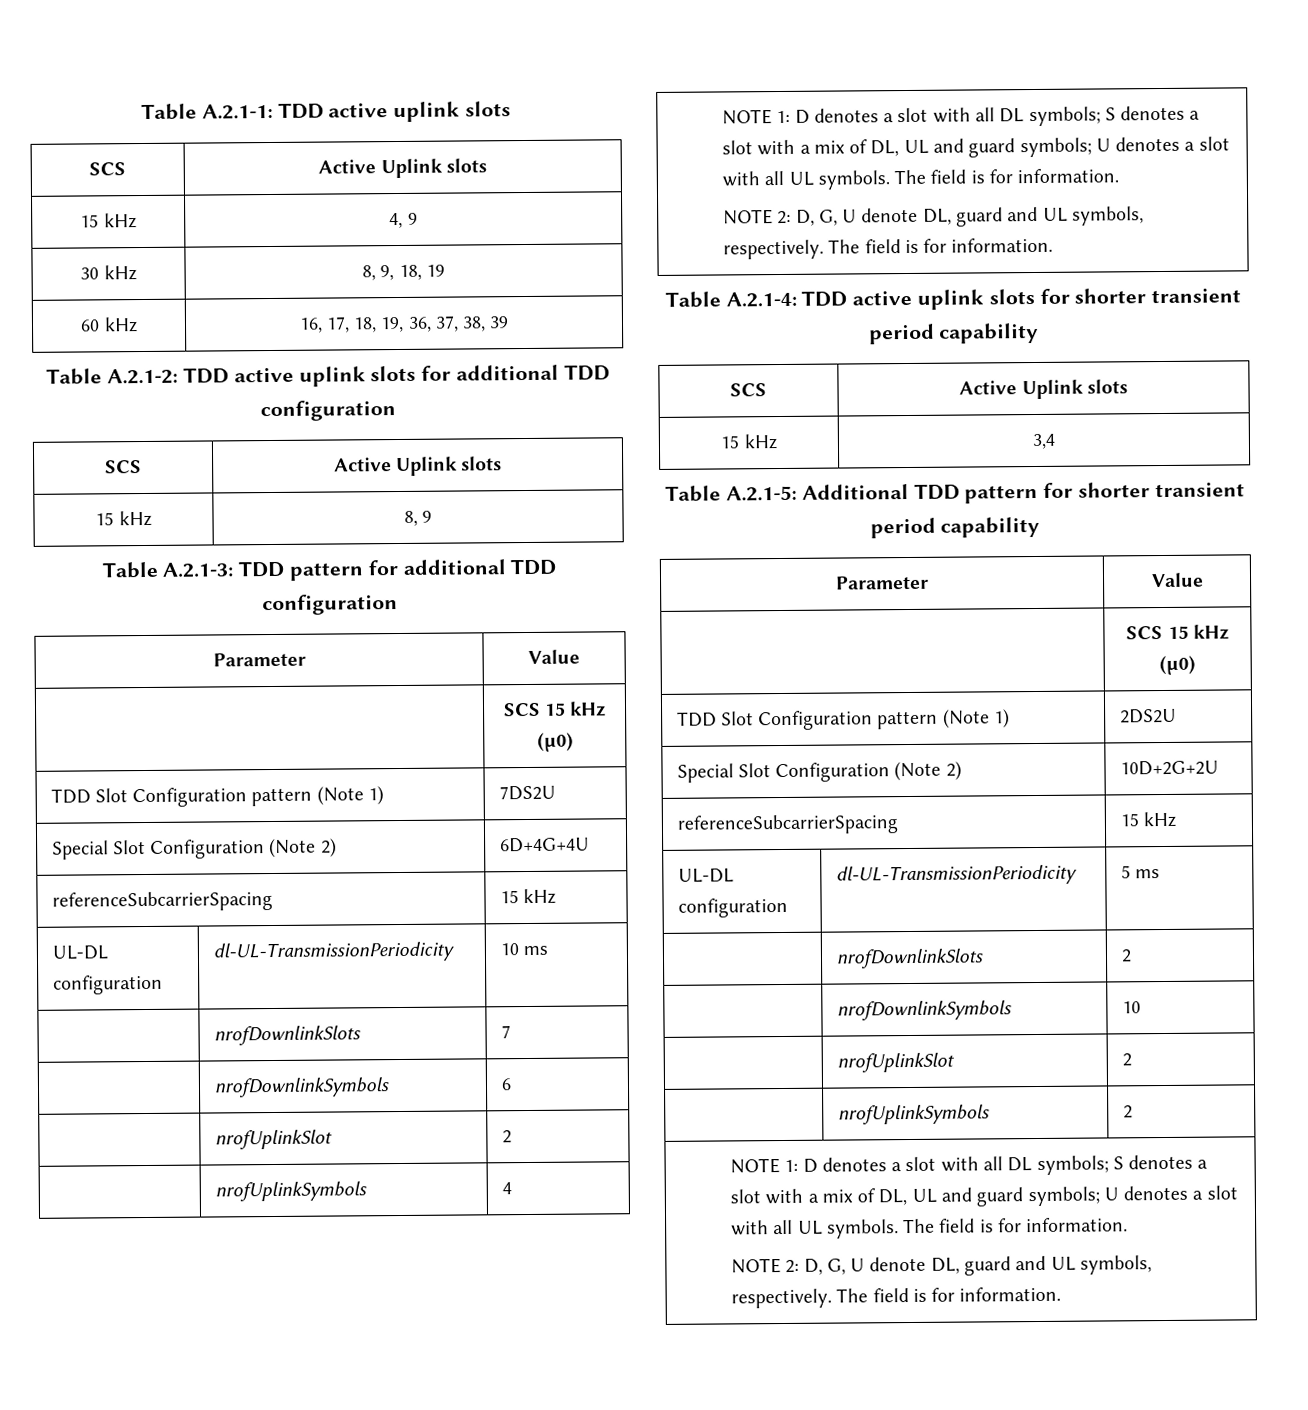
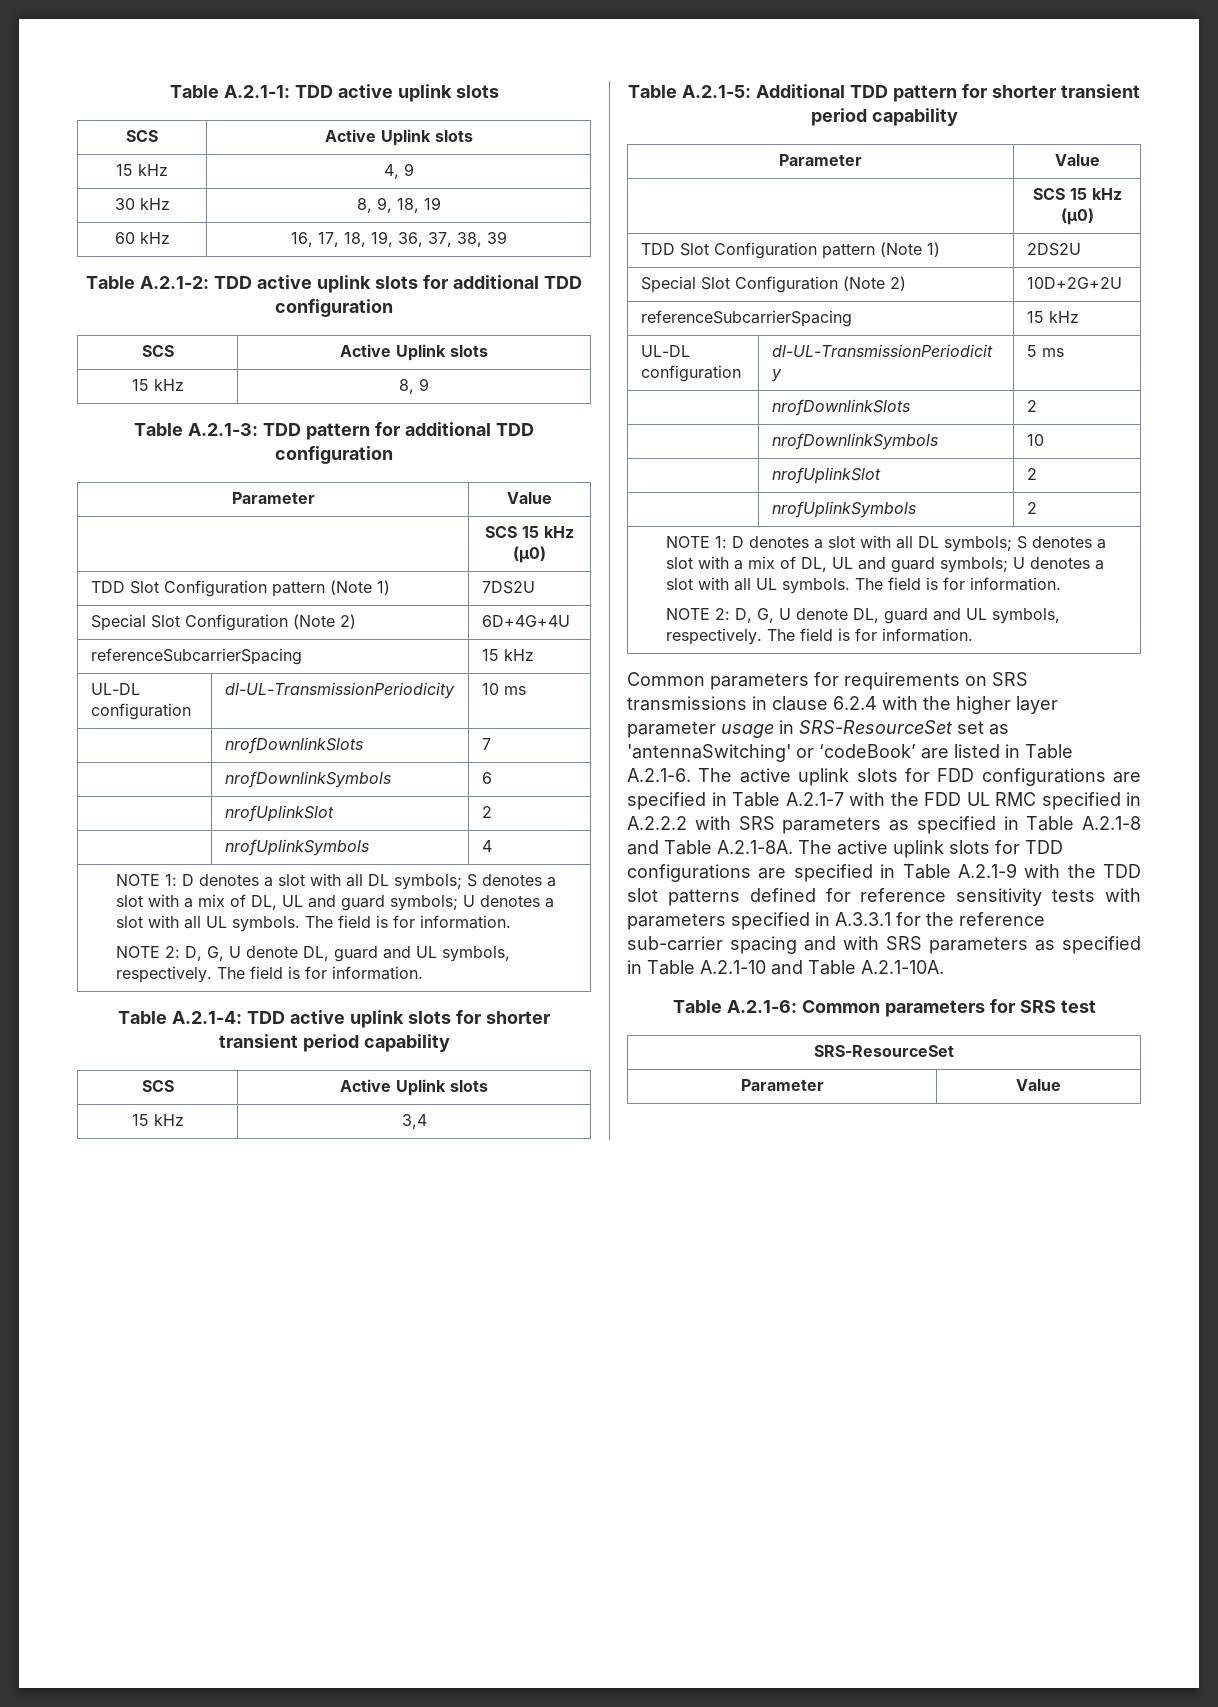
(1062, 1294) none -> [627,672,1028,690] [627,696,1058,714] [627,720,1009,738] [627,744,1073,762] [627,768,1141,786] [627,792,1141,810] [627,816,1141,834] [627,840,1063,858] [627,863,1141,882] [627,888,1141,906] [627,912,1045,930] [627,936,1141,954] [627,960,944,975] [672,999,1096,1017] [814,1045,954,1057] [740,1079,824,1091] [1016,1079,1061,1091] // Common parameters for requirements on SRS transmissions in clause 6.2.4 with the higher layer parameter usage in SRS-ResourceSet set as 'antennaSwitching' or ‘codeBook’ are listed in Table A.2.1-6. The active uplink slots for FDD configurations are specified in Table A.2.1-7 with the FDD UL RMC specified in A.2.2.2 with SRS parameters as specified in Table A.2.1-8 and Table A.2.1-8A. The active uplink slots for TDD configurations are specified in Table A.2.1-9 with the TDD slot patterns defined for reference sensitivity tests with parameters specified in A.3.3.1 for the reference sub-carrier spacing and with SRS parameters as specified in Table A.2.1-10 and Table A.2.1-10A. // Table A.2.1-6: Common parameters for SRS test // SRS-ResourceSet // Parameter | Value

